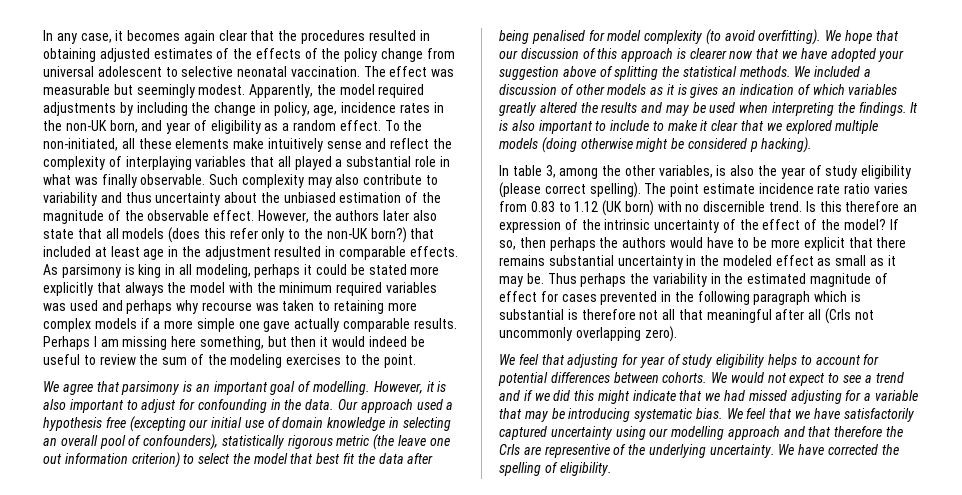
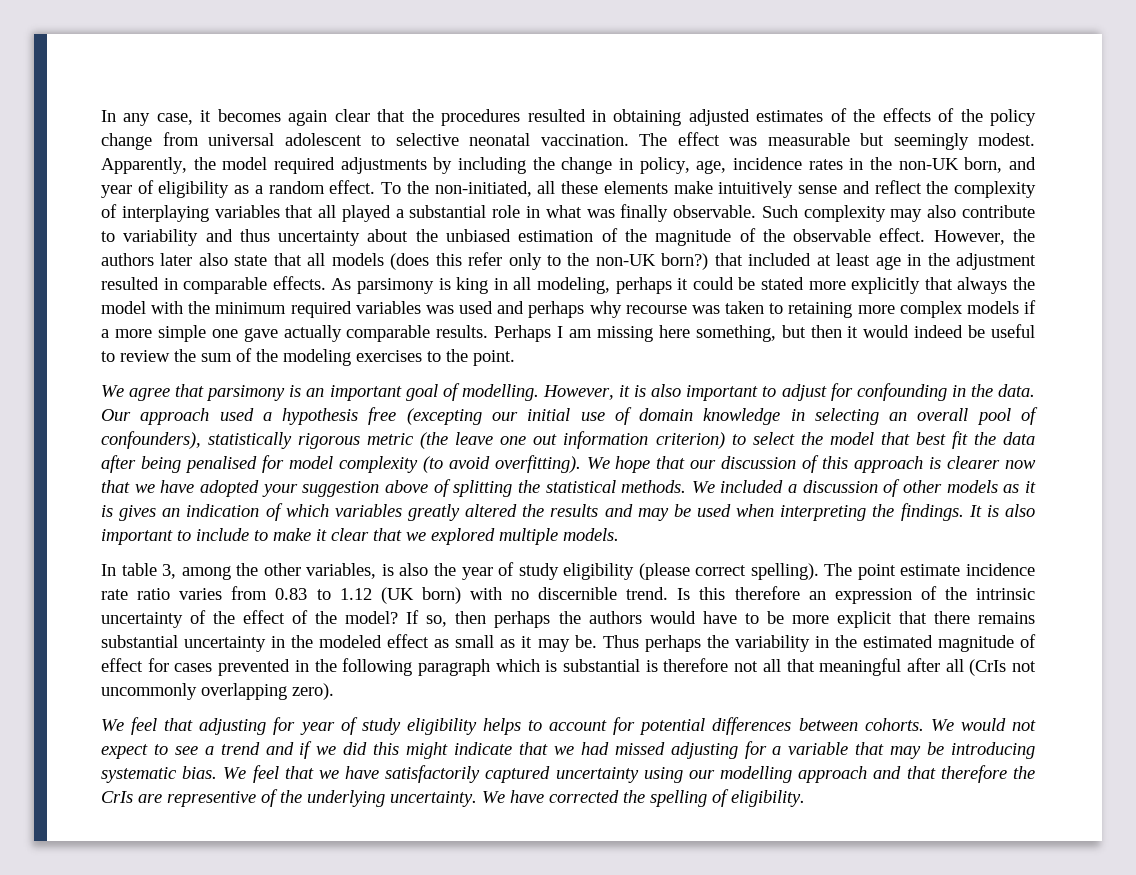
[499,137,813,153] models (doing otherwise might be considered p hacking). -> [563,528,619,541] models.

